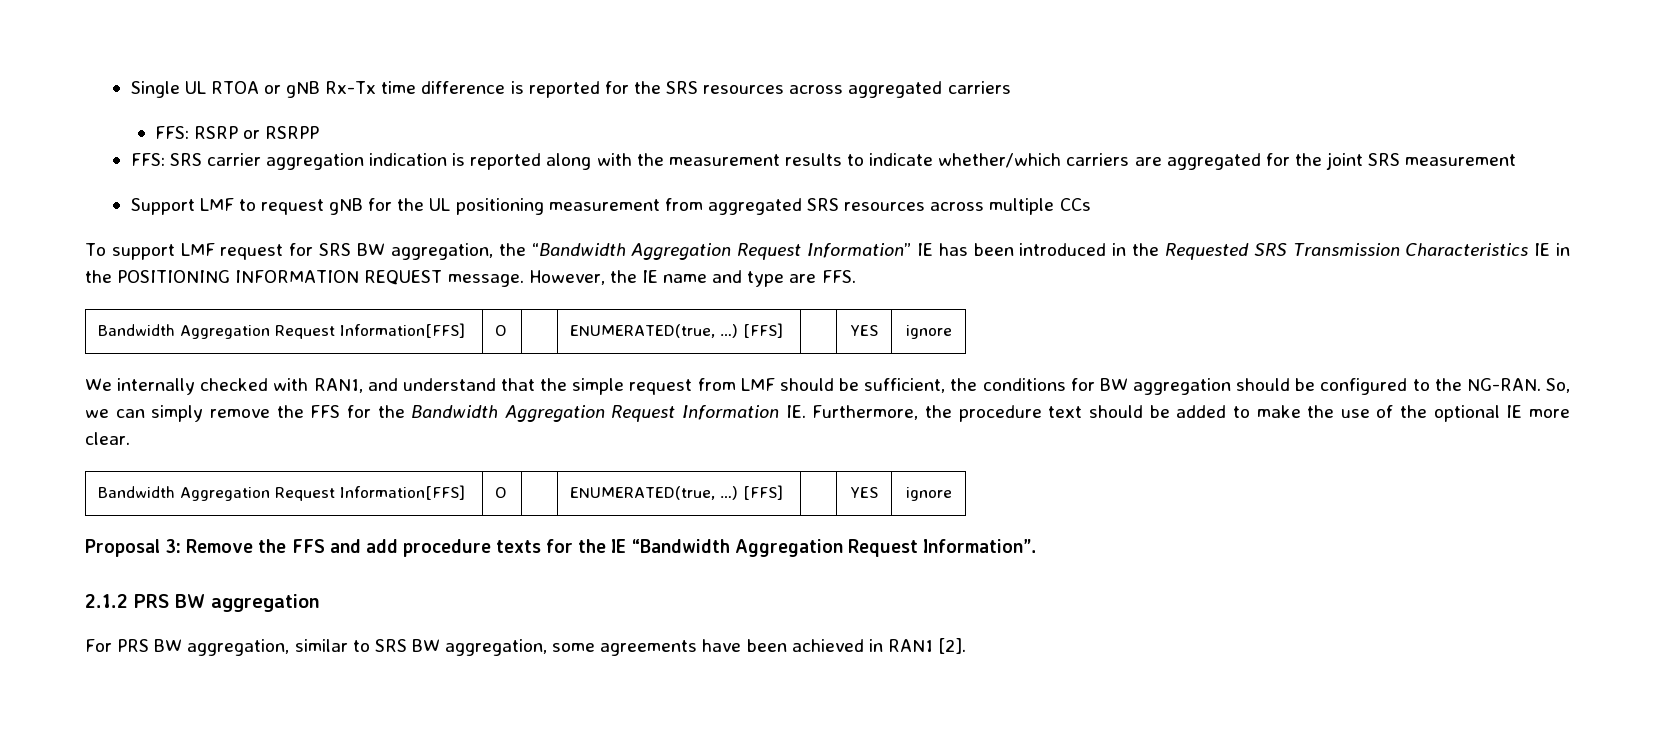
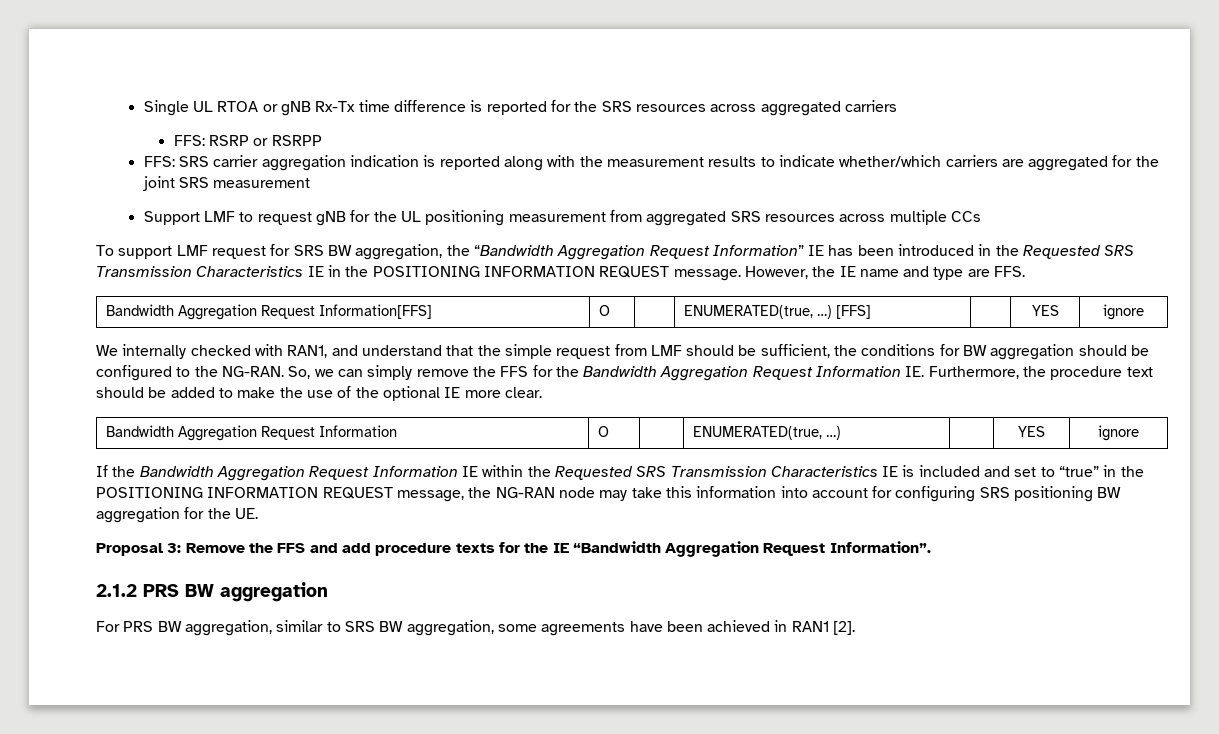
[340,485,466,500] [495,487,508,498] [570,485,784,500] [850,487,878,498] [905,487,952,501] Information[FFS] | O | | ENUMERATED(true, …) [FFS] | | YES | ignore -> [319,425,398,437] [598,426,610,437] [693,426,842,440] [1018,426,1045,437] [1098,425,1139,441] [96,465,1144,481] [96,486,1122,502] [96,507,258,523] Information | O | | ENUMERATED(true, …) | | YES | ignore // If the Bandwidth Aggregation Request Information IE within the Requested SRS Transmission Characteristics IE is included and set to “true” in the POSITIONING INFORMATION REQUEST message, the NG-RAN node may take this information into account for configuring SRS positioning BW aggregation for the UE.

